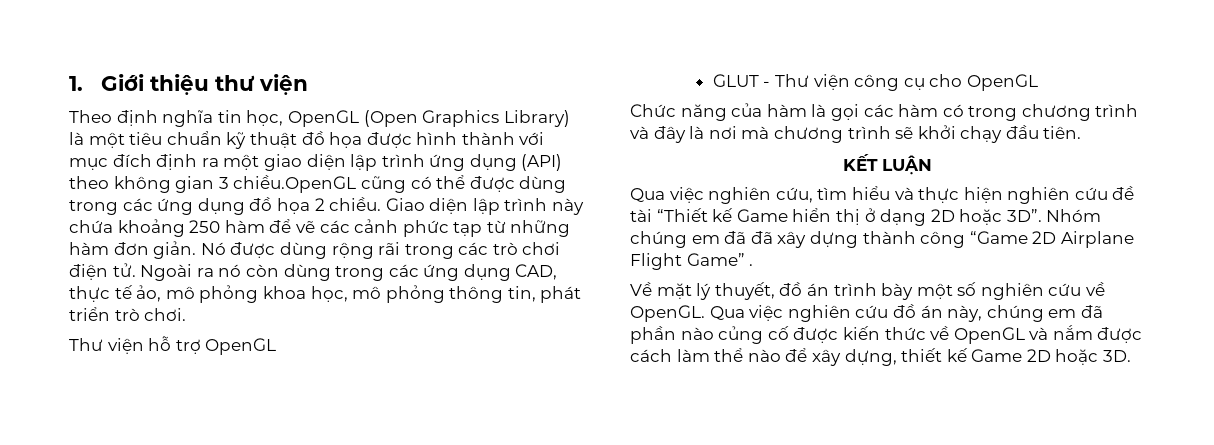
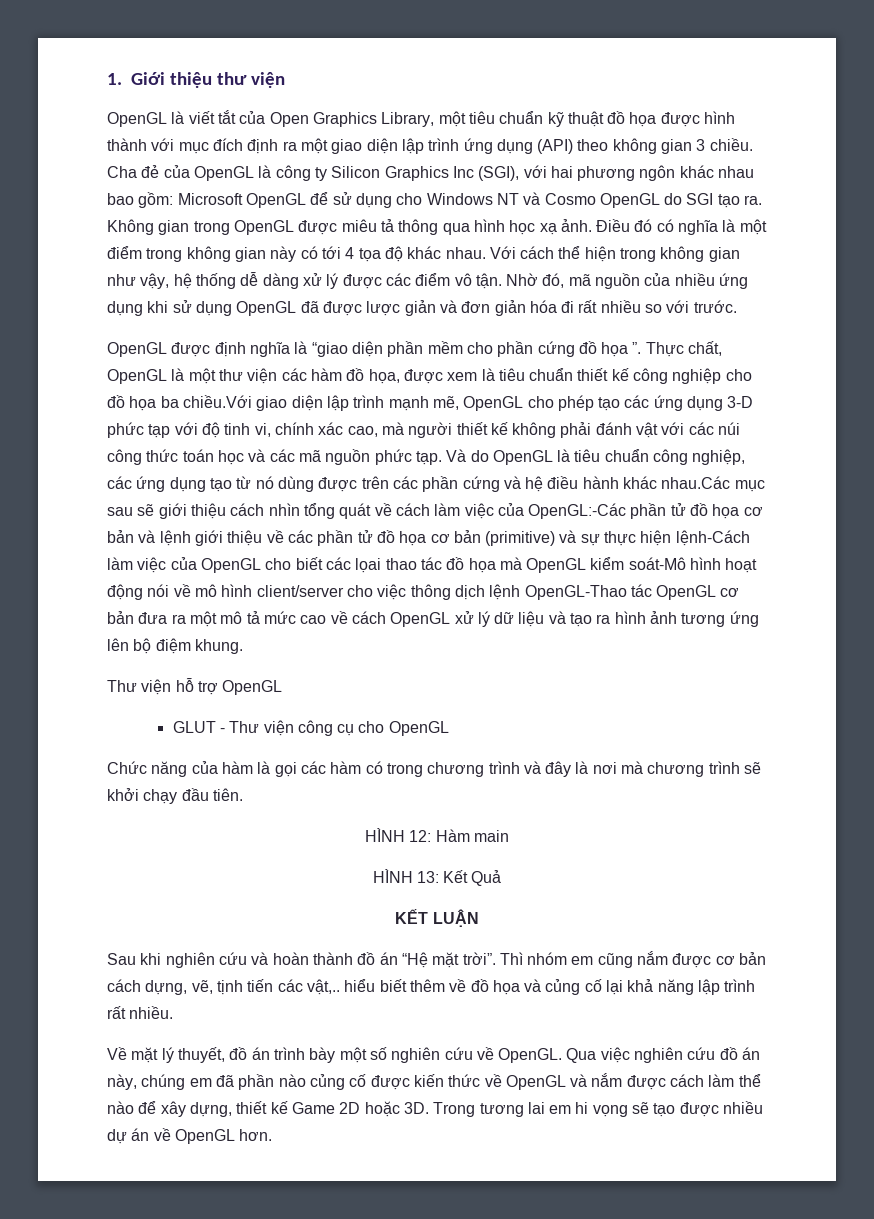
[69,110,570,127] [69,132,84,145] Theo định nghĩa tin học, OpenGL (Open Graphics Library) là -> [107,110,435,127] OpenGL là viết tắt của Open Graphics Library,
[233,175,567,193] [69,197,585,215] [69,219,571,237] [69,241,561,259] [69,263,558,281] [69,285,582,303] [69,307,187,321] chiều.OpenGL cũng có thể được dùng trong các ứng dụng đồ họa 2 chiều. Giao diện lập trình này chứa khoảng 250 hàm để vẽ các cảnh phức tạp từ những hàm đơn giản. Nó được dùng rộng rãi trong các trò chơi điện tử. Ngoài ra nó còn dùng trong các ứng dụng CAD, thực tế ảo, mô phỏng khoa học, mô phỏng thông tin, phát triển trò chơi. -> [709,138,753,151] [107,165,755,181] [107,192,763,208] [107,219,767,235] [107,246,740,262] [107,272,749,289] [107,300,737,316] [107,341,723,357] [107,368,752,384] [107,395,754,411] [107,422,741,438] [107,449,746,465] [107,476,765,492] [107,503,763,519] [107,530,750,546] [107,557,758,573] [107,584,740,600] [107,611,759,627] [107,638,243,654] chiều. Cha đẻ của OpenGL là công ty Silicon Graphics Inc (SGI), với hai phương ngôn khác nhau bao gồm: Microsoft OpenGL để sử dụng cho Windows NT và Cosmo OpenGL do SGI tạo ra. Không gian trong OpenGL được miêu tả thông qua hình học xạ ảnh. Điều đó có nghĩa là một điểm trong không gian này có tới 4 tọa độ khác nhau. Với cách thể hiện trong không gian như vậy, hệ thống dễ dàng xử lý được các điểm vô tận. Nhờ đó, mã nguồn của nhiều ứng dụng khi sử dụng OpenGL đã được lược giản và đơn giản hóa đi rất nhiều so với trước. // OpenGL được định nghĩa là “giao diện phần mềm cho phần cứng đồ họa ”. Thực chất, OpenGL là một thư viện các hàm đồ họa, được xem là tiêu chuẩn thiết kế công nghiệp cho đồ họa ba chiều.Với giao diện lập trình mạnh mẽ, OpenGL cho phép tạo các ứng dụng 3-D phức tạp với độ tinh vi, chính xác cao, mà người thiết kế không phải đánh vật với các núi công thức toán học và các mã nguồn phức tạp. Và do OpenGL là tiêu chuẩn công nghiệp, các ứng dụng tạo từ nó dùng được trên các phần cứng và hệ điều hành khác nhau.Các mục sau sẽ giới thiệu cách nhìn tổng quát về cách làm việc của OpenGL:-Các phần tử đồ họa cơ bản và lệnh giới thiệu về các phần tử đồ họa cơ bản (primitive) và sự thực hiện lệnh-Cách làm việc của OpenGL cho biết các lọai thao tác đồ họa mà OpenGL kiểm soát-Mô hình hoạt động nói về mô hình client/server cho việc thông dịch lệnh OpenGL-Thao tác OpenGL cơ bản đưa ra một mô tả mức cao về cách OpenGL xử lý dữ liệu và tạo ra hình ảnh tương ứng lên bộ điệm khung.
[842,154,933,175] [630,186,1135,204] [630,208,1102,226] [630,231,1134,248] [630,253,754,270] KẾT LUẬN // Qua việc nghiên cứu, tìm hiểu và thực hiện nghiên cứu đề tài “Thiết kế Game hiển thị ở dạng 2D hoặc 3D”. Nhóm chúng em đã đã xây dựng thành công “Game 2D Airplane Flight Game” . -> [365,828,509,842] [372,869,502,886] [395,909,479,927] [107,951,767,968] [107,979,756,995] [107,1006,174,1019] HÌNH 12: Hàm main // HÌNH 13: Kết Quả // KẾT LUẬN // Sau khi nghiên cứu và hoàn thành đồ án “Hệ mặt trời”. Thì nhóm em cũng nắm được cơ bản cách dựng, vẽ, tịnh tiến các vật,.. hiểu biết thêm về đồ họa và củng cố lại khả năng lập trình rất nhiều.
(1132, 356) none -> [433,1101,764,1117] [107,1128,273,1144] Trong tương lai em hi vọng sẽ tạo được nhiều dự án về OpenGL hơn.

